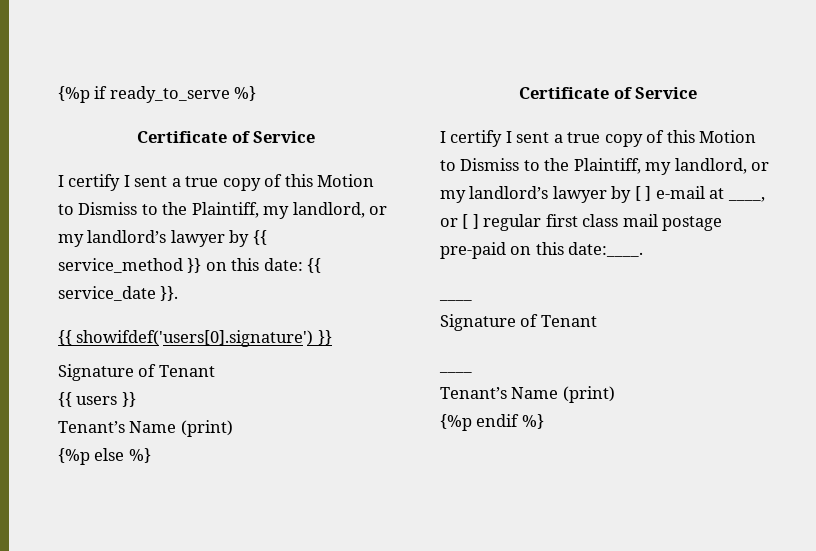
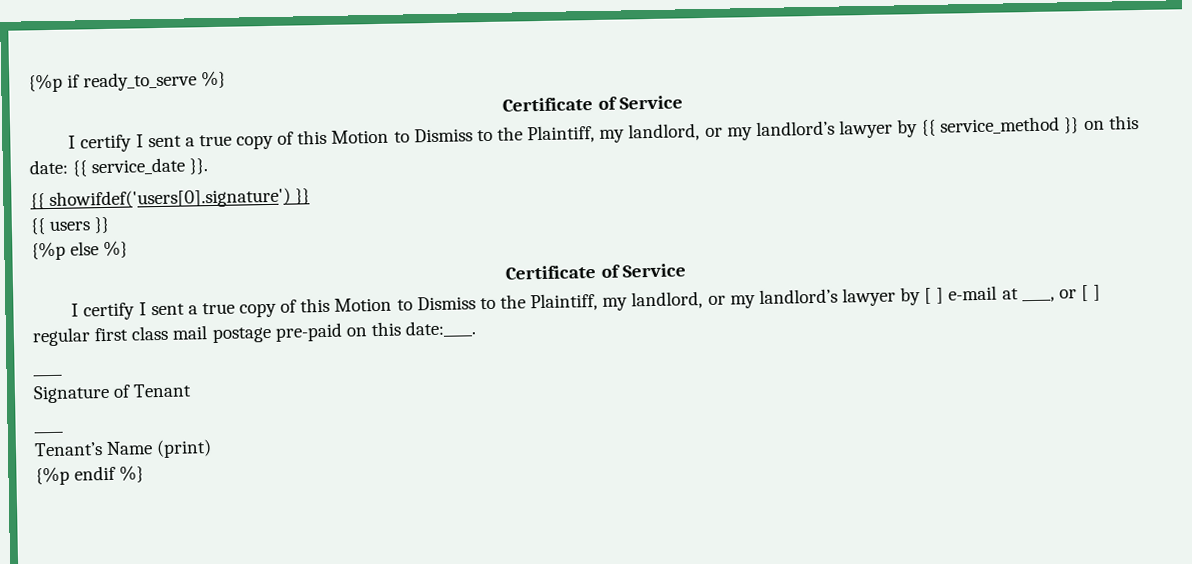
[58,364,215,381] // Signature of Tenant -> (311, 196) none
[58,420,233,437] // Tenant’s Name (print) -> (111, 225) none

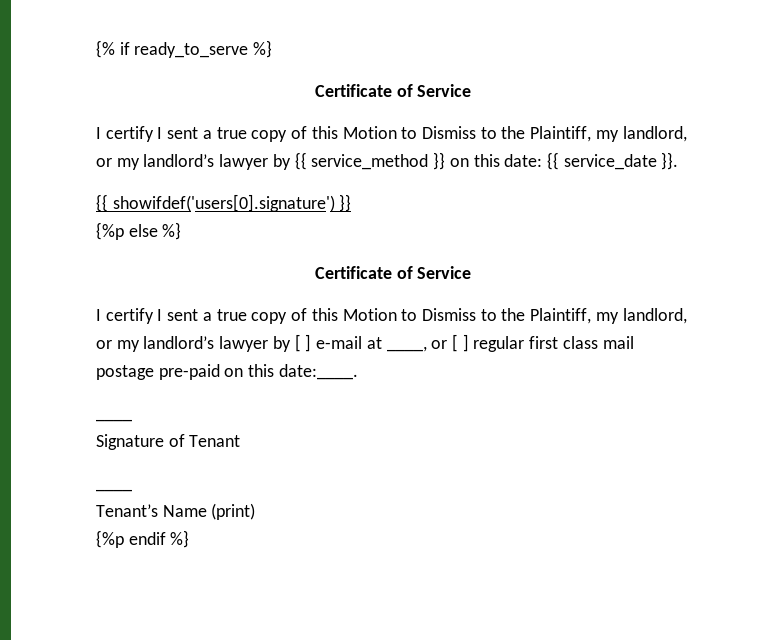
[28,73,63,93] {%p -> [96,40,115,58] {%
[30,216,111,235] // {{ users }} -> (352, 203) none

